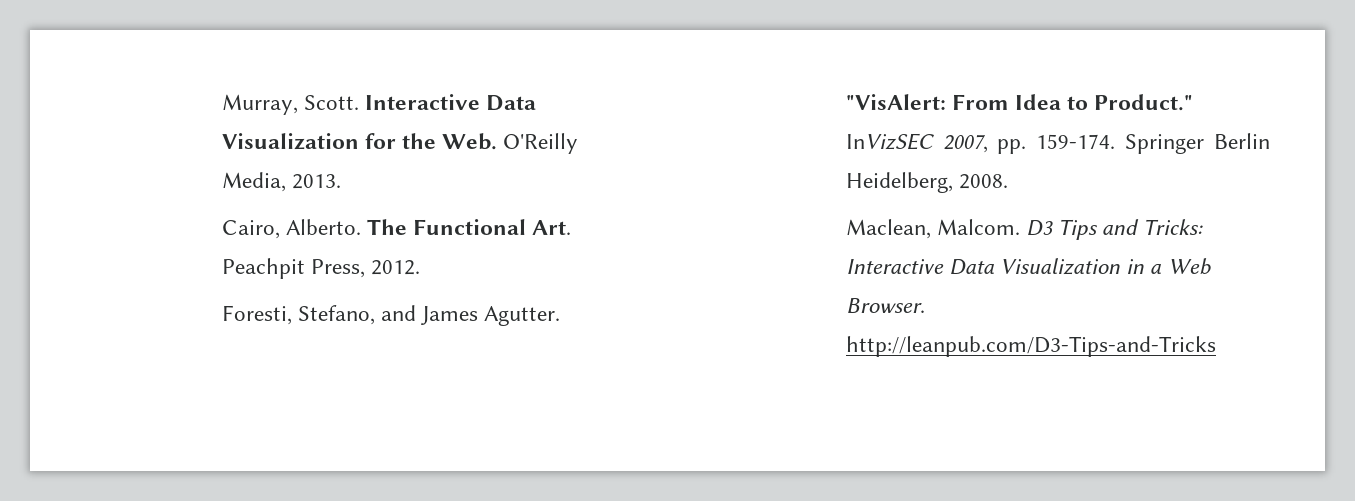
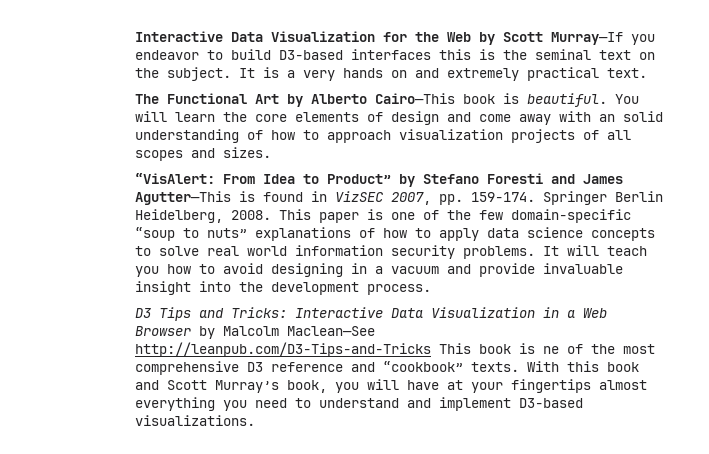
[221,94,359,115] Murray, Scott. -> (135, 36) none
[442,133,579,154] [221,172,341,192] [221,219,572,239] [221,258,421,279] [221,305,561,326] [845,94,1194,111] [845,133,934,150] Web. O'Reilly Media, 2013. // Cairo, Alberto. The Functional Art. Peachpit Press, 2012. // Foresti, Stefano, and James Agutter. "VisAlert: From Idea to Product." InVizSEC -> [447,32,656,45] [135,49,656,60] [135,67,648,81] [135,93,640,107] [135,111,664,125] [135,129,632,143] [135,147,272,161] [135,173,624,187] [135,191,385,205] Web by Scott Murray—If you endeavor to build D3-based interfaces this is the seminal text on the subject. It is a very hands on and extremely practical text. // The Functional Art by Alberto Cairo—This book is beautiful. You will learn the core elements of design and come away with an solid understanding of how to approach visualization projects of all scopes and sizes. // “VisAlert: From Idea to Product” by Stefano Foresti and James Agutter—This is found in VizSEC
[845,219,1020,239] // Maclean, Malcom. -> [279,209,632,223] [135,227,656,241] [135,245,648,259] [135,263,624,277] [135,281,432,295] This paper is one of the few domain-specific “soup to nuts” explanations of how to apply data science concepts to solve real world information security problems. It will teach you how to avoid designing in a vacuum and provide invaluable insight into the development process. //
[845,298,925,313] [845,336,1216,357] Browser. http://leanpub.com/D3-Tips-and-Tricks -> [135,326,376,339] [135,342,656,357] [135,361,640,375] [135,379,648,393] [135,397,584,411] [135,415,256,426] Browser by Malcolm Maclean—See http://leanpub.com/D3-Tips-and-Tricks This book is ne of the most comprehensive D3 reference and “cookbook” texts. With this book and Scott Murray’s book, you will have at your fingertips almost everything you need to understand and implement D3-based visualizations.

